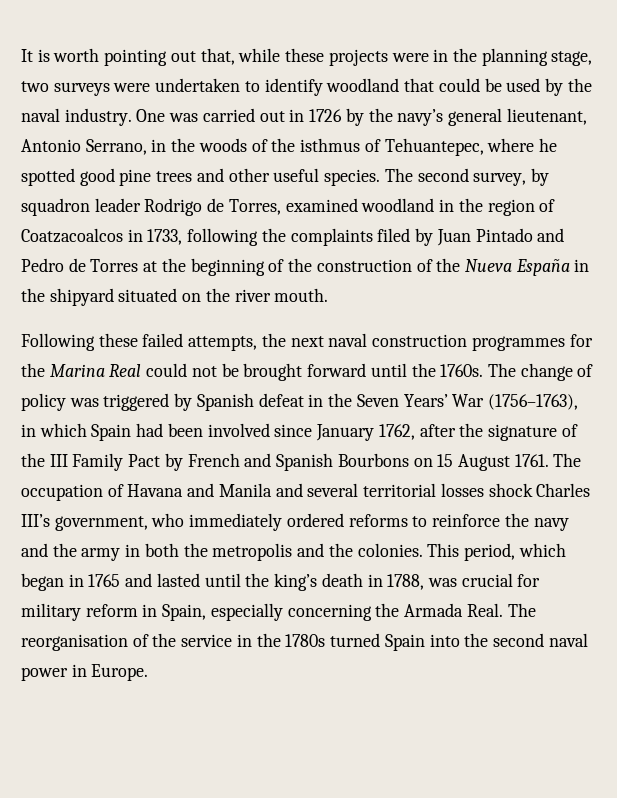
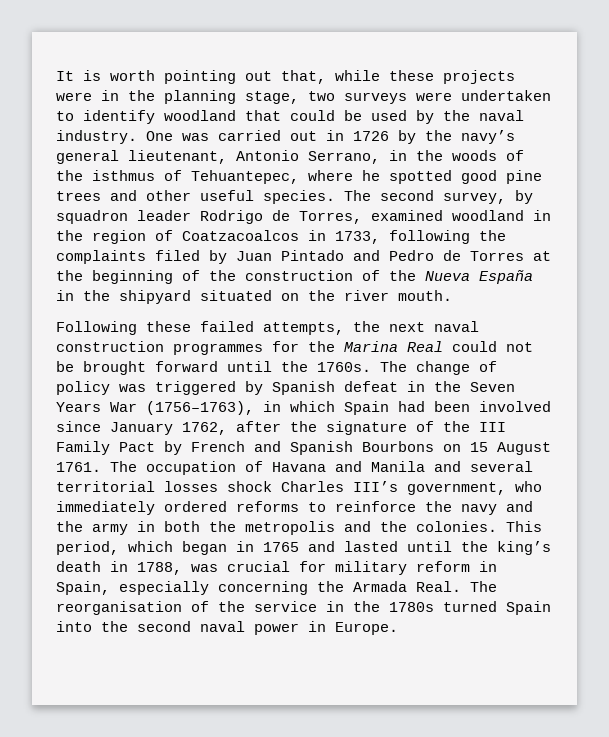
[403,394,448,407] Years’ -> [56,402,101,412] Years

